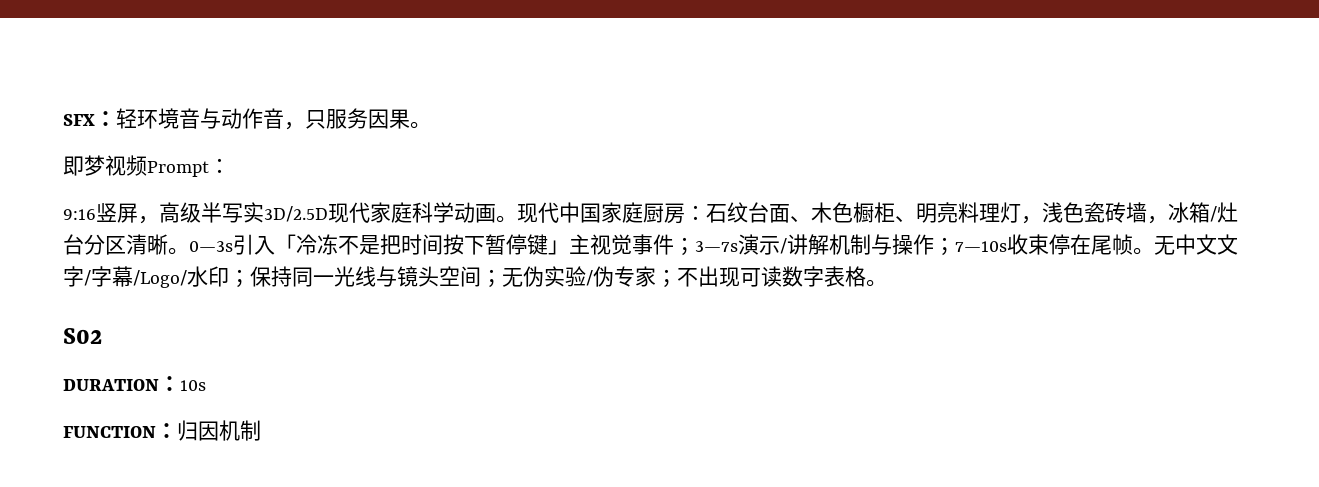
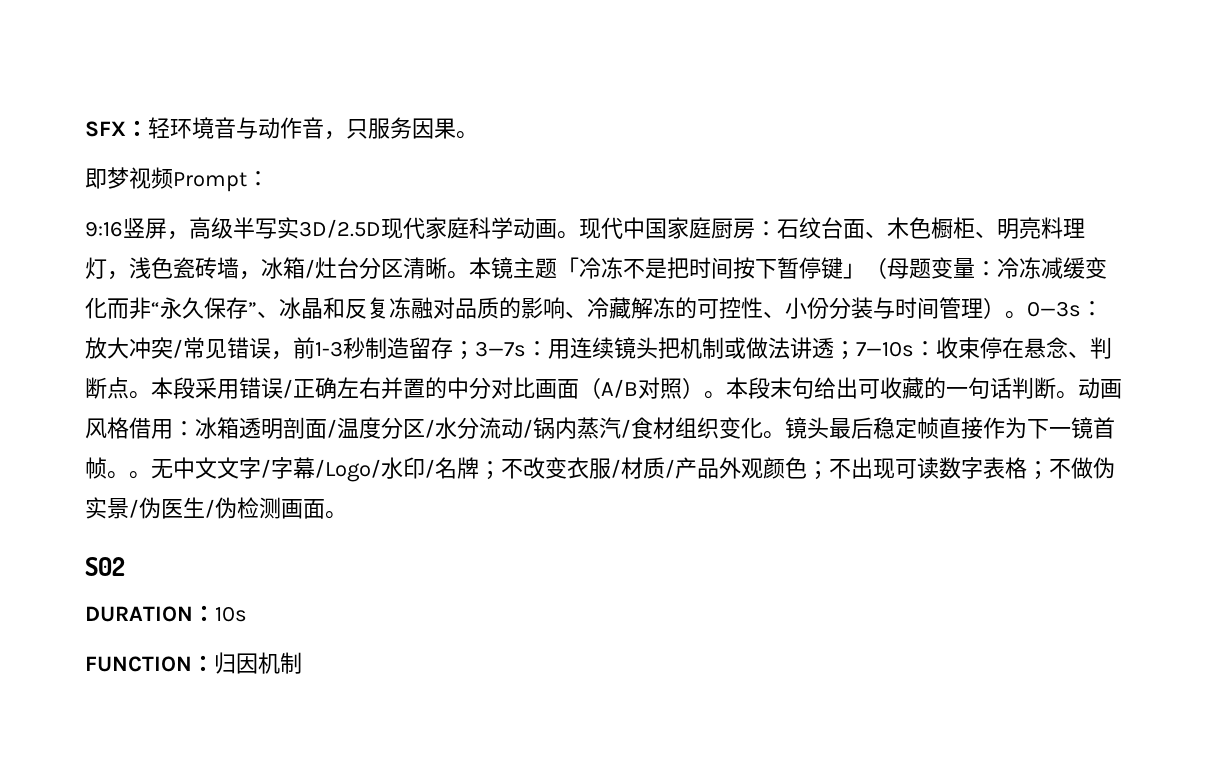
[189,234,275,255] 0—3s引入 -> [469,257,557,279] 本镜主题
[569,234,1133,256] 主视觉事件；3—7s演示/讲解机制与操作；7—10s收束停在尾帧 -> [865,257,1107,279] [85,297,1103,319] [85,337,1112,360] [85,377,1122,399] [85,417,1115,439] [85,457,129,479] （母题变量：冷冻减缓变化而非“永久保存”、冰晶和反复冻融对品质的影响、冷藏解冻的可控性、小份分装与时间管理）。0—3s：放大冲突/常见错误，前1-3秒制造留存；3—7s：用连续镜头把机制或做法讲透；7—10s：收束停在悬念、判断点。本段采用错误/正确左右并置的中分对比画面（A/B对照）。本段末句给出可收藏的一句话判断。动画风格借用：冰箱透明剖面/温度分区/水分流动/锅内蒸汽/食材组织变化。镜头最后稳定帧直接作为下一镜首帧。
[229,266,656,288] ；保持同一光线与镜头空间；无伪实验/伪专家 -> [425,457,807,480] /名牌；不改变衣服/材质/产品外观颜色
(866, 276) none -> [1027,457,1115,480] [85,497,325,519] ；不做伪实景/伪医生/伪检测画面

